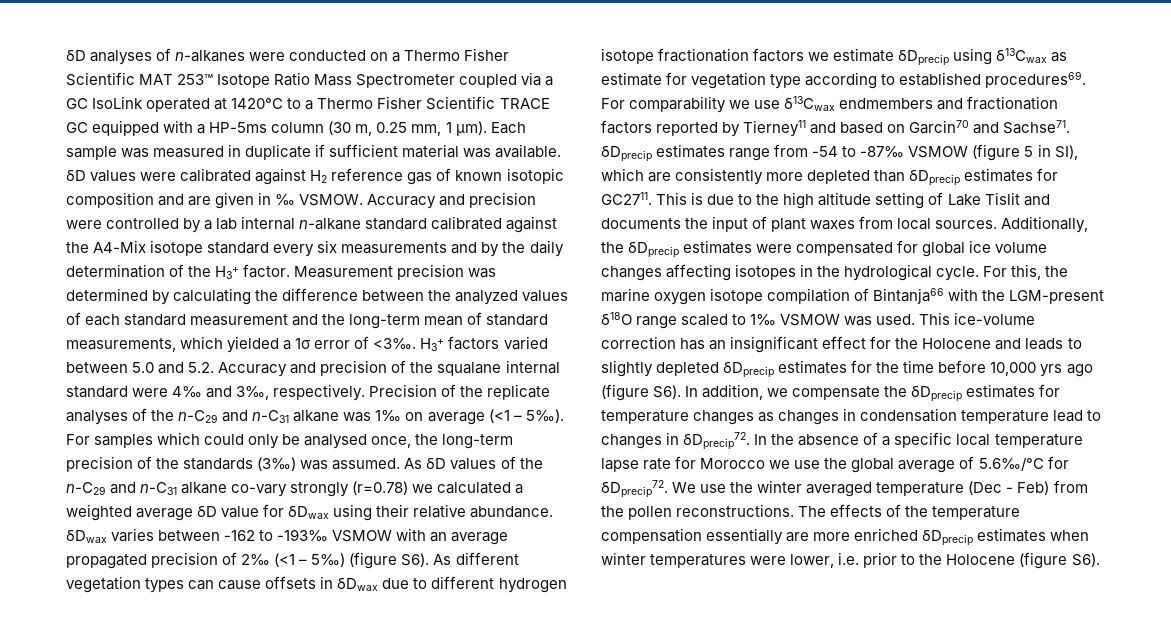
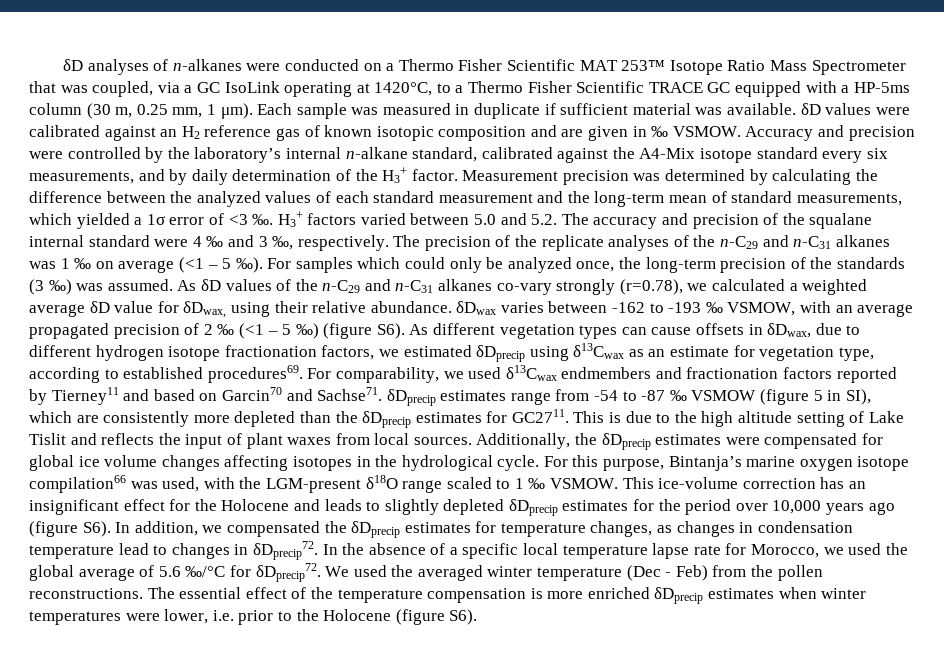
[459,74,518,88] coupled -> [29,81,154,97] that was coupled,
[146,98,284,112] operated at 1420°C -> [284,82,433,97] operating at 1420°C,
(307, 176) none -> [160,129,178,137] an
[204,218,238,230] a lab -> [167,147,282,163] the laboratory’s
[365,218,428,230] standard -> [412,147,478,162] standard,
[341,242,448,254] measurements -> [29,171,134,184] measurements,
[502,242,526,253] the -> (188, 177) none
[373,338,417,349] <3‰. -> [228,214,274,225] <3 ‰.
[218,362,288,377] Accuracy -> [561,213,658,229] The accuracy
[172,384,438,401] 4‰ and 3‰, respectively. Precision -> [192,235,491,251] 4 ‰ and 3 ‰, respectively. The precision
[293,410,402,422] alkane was 1‰ -> [835,235,890,247] [29,258,92,269] alkanes was 1 ‰
[525,409,564,423] 5‰). -> [222,257,263,273] 5 ‰).
[304,434,368,449] analysed -> [507,257,572,273] analyzed
[257,457,297,471] (3‰) -> [29,279,72,295] (3 ‰)
[181,482,228,494] alkane -> [438,279,493,291] alkanes
[352,481,409,495] (r=0.78) -> [619,279,683,295] (r=0.78),
[288,506,330,519] δDwax -> [183,301,227,318] δDwax,
[277,529,393,542] -193‰ VSMOW -> [668,302,796,316] -193 ‰ VSMOW,
[241,553,346,567] 2‰ (<1 – 5‰) -> [203,323,319,339] 2 ‰ (<1 – 5 ‰)
[337,578,379,591] δDwax -> [767,323,812,338] δDwax,
[753,48,895,62] factors we estimate -> [321,345,472,360] factors, we estimated
(1068, 57) none -> [648,349,666,357] an
[770,74,802,89] type -> [838,347,874,361] type,
[629,96,781,113] comparability we use -> [335,367,502,383] comparability, we used
[860,146,905,157] -87‰ -> [641,390,687,401] -87 ‰
(906, 176) none -> [335,411,358,423] the
[601,218,681,229] documents -> [101,433,155,445] reflects
[1011,264,1069,280] [601,288,945,305] this, the marine oxygen isotope compilation of Bintanja66 -> [572,455,910,471] [29,475,200,493] this purpose, Bintanja’s marine oxygen isotope compilation66 was used,
[750,314,916,326] 1‰ VSMOW was used. -> [514,478,619,489] 1 ‰ VSMOW.
[903,360,1063,377] time before 10,000 yrs -> [685,499,865,515] period over 10,000 years
[792,386,881,400] compensate -> [226,521,320,537] compensated
[693,410,755,425] changes -> [590,521,653,537] changes,
[700,458,821,469] Morocco we use -> [751,543,882,558] Morocco, we used
[978,457,1044,471] 5.6‰/°C -> [158,566,226,577] 5.6 ‰/°C
[700,480,873,497] use the winter averaged -> [353,565,533,581] used the averaged winter
[830,504,883,517] effects -> [179,587,287,599] essential effect
[706,528,810,545] essentially are -> [530,588,543,599] is

